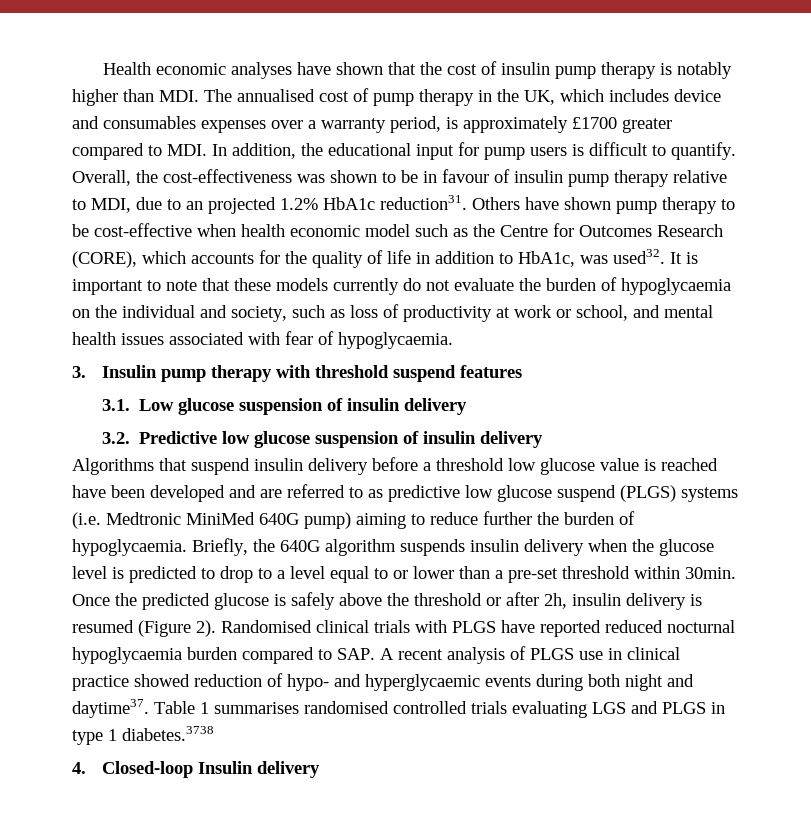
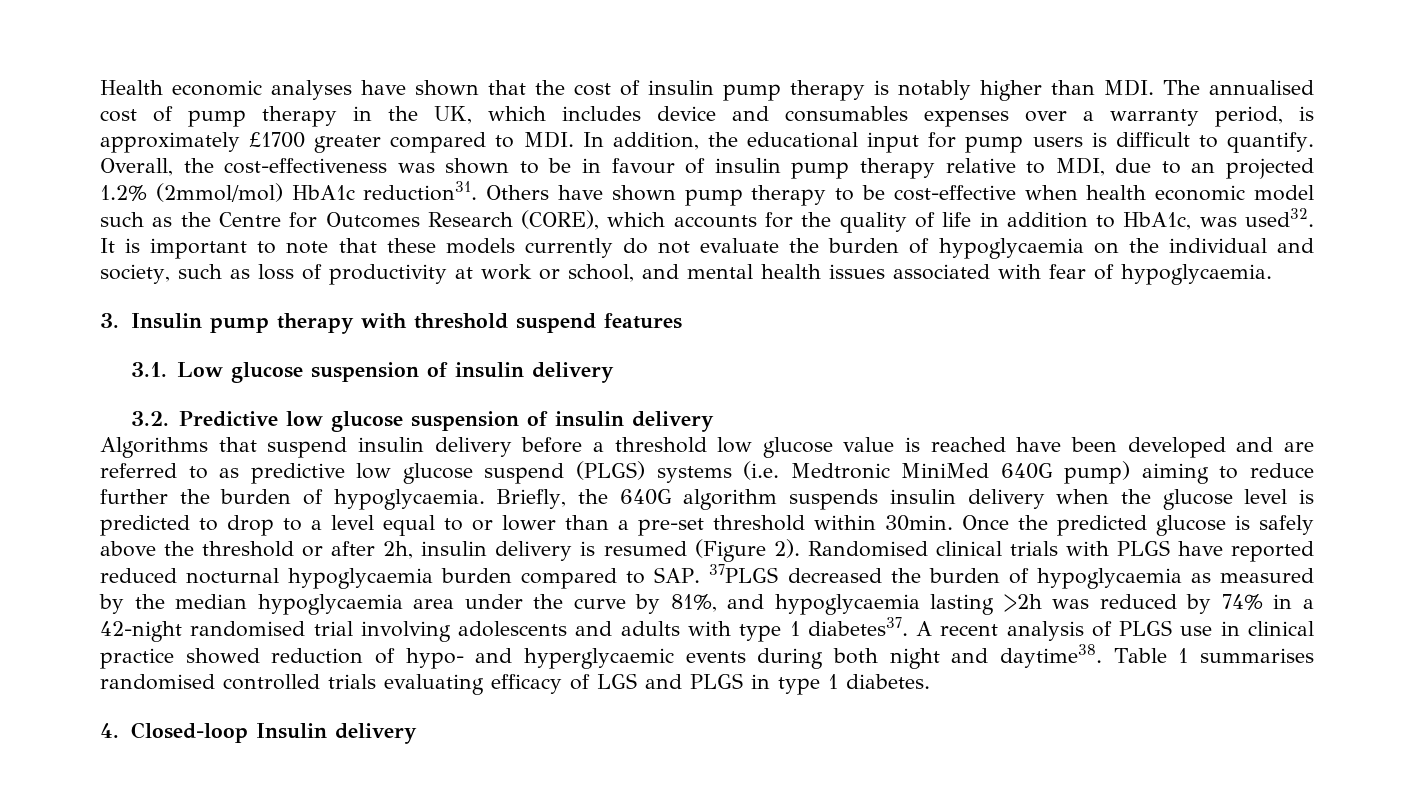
(318, 204) none -> [155,183,283,202] (2mmol/mol)
(375, 654) none -> [709,564,1314,589] [99,594,1314,615] [100,617,908,642] 37PLGS decreased the burden of hypoglycaemia as measured by the median hypoglycaemia area under the curve by 81%, and hypoglycaemia lasting >2h was reduced by 74% in a 42-night randomised trial involving adolescents and adults with type 1 diabetes37.
[72,699,149,718] daytime37. -> [1000,644,1103,668] daytime38.
(587, 709) none -> [491,674,590,694] efficacy of
[122,726,214,741] diabetes.3738 -> [846,674,930,689] diabetes.

